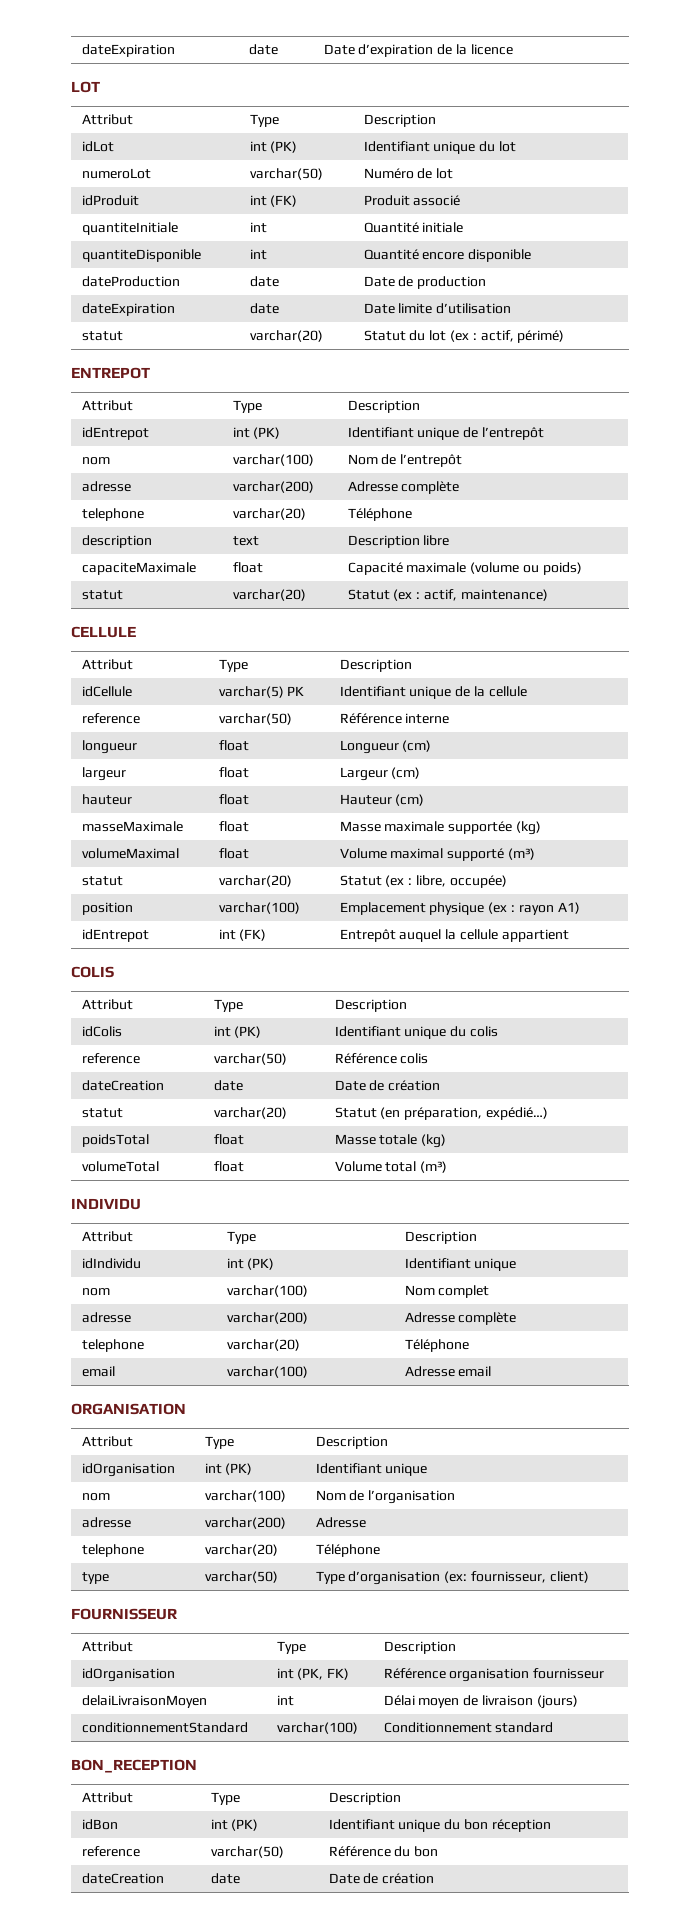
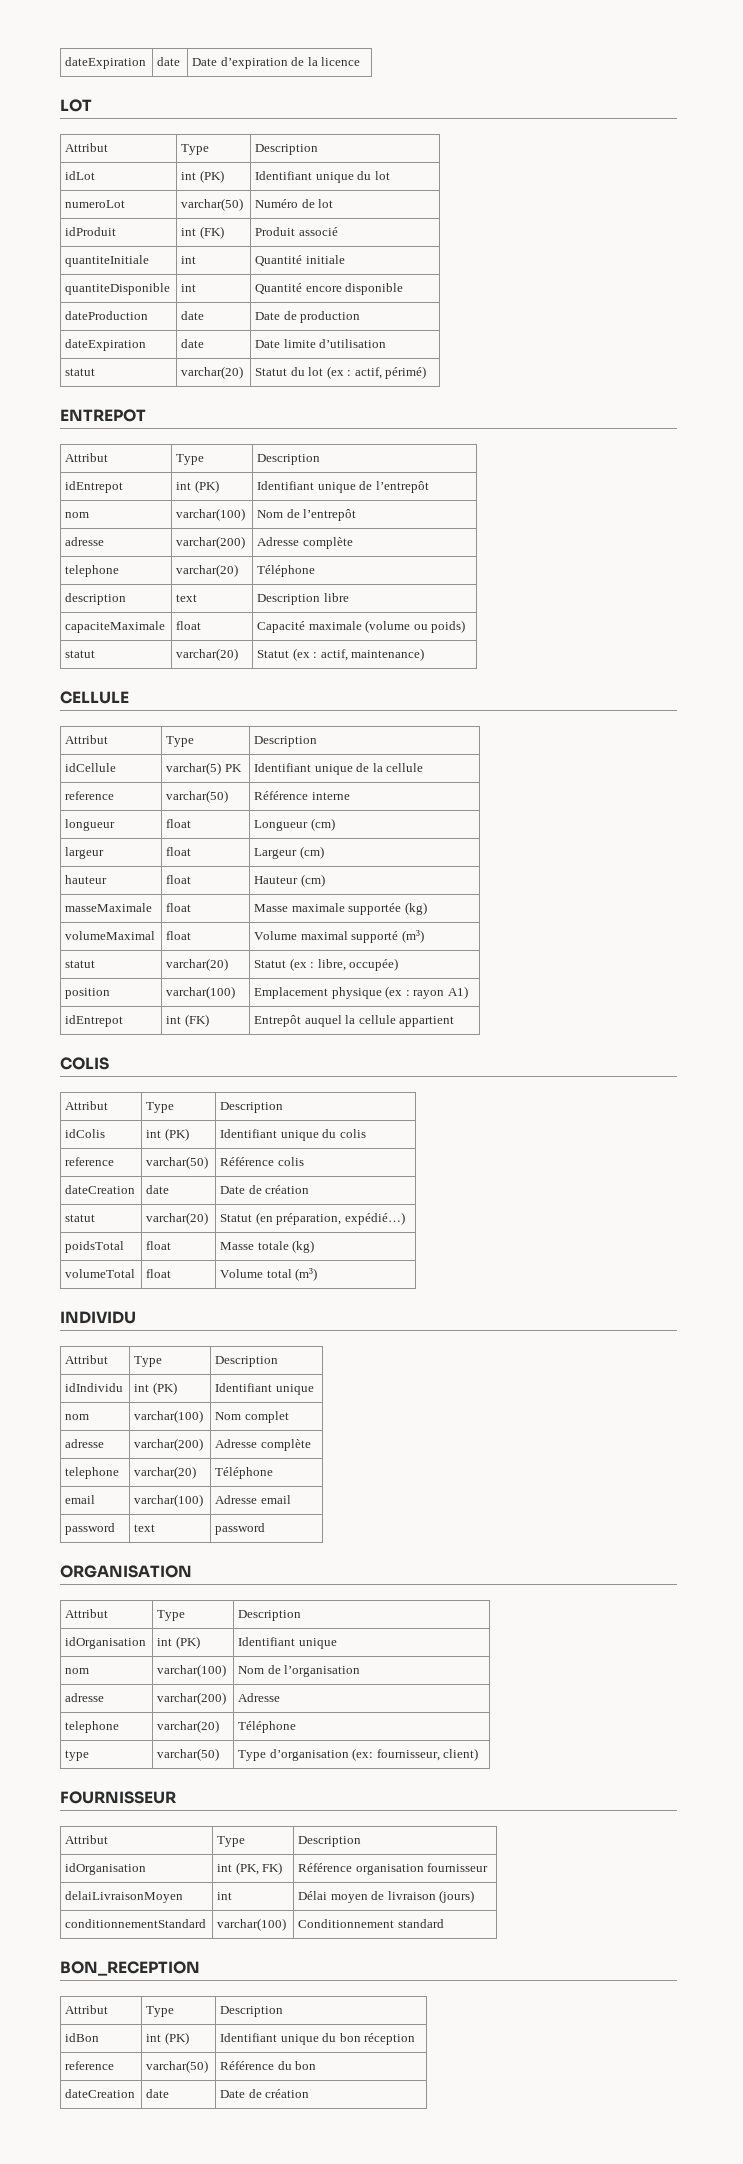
(492, 1371) none -> [65,1523,116,1535] [134,1524,156,1532] [215,1523,266,1535] // password | text | password

